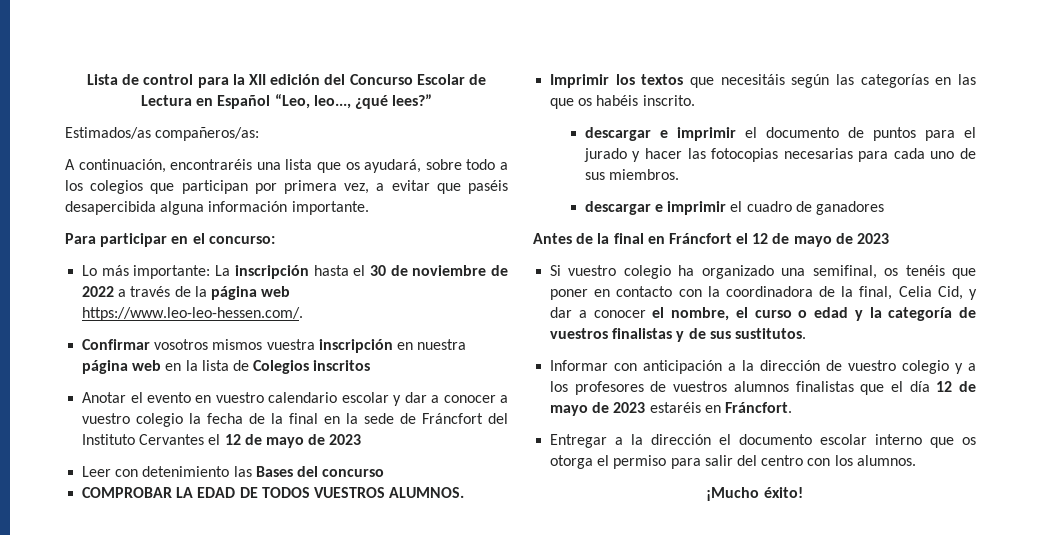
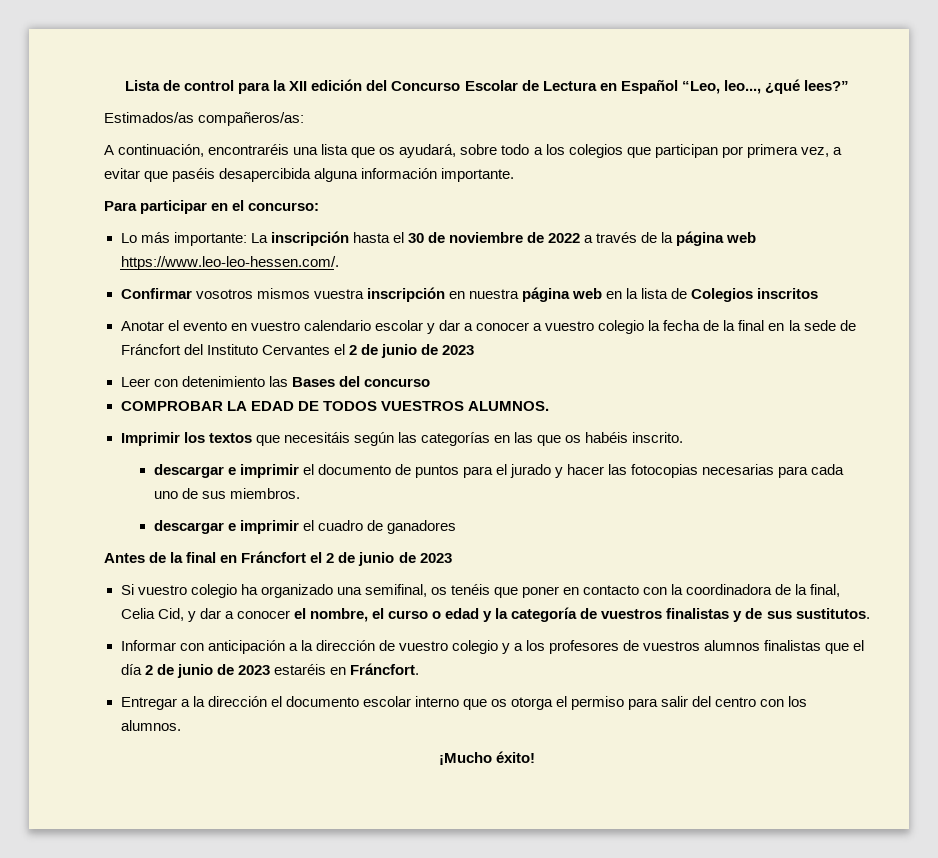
[224,434,304,448] 12 de mayo -> [348,344,417,358] 2 de junio
[752,233,832,247] 12 de mayo -> [326,552,395,566] 2 de junio
[936,381,976,392] [550,405,589,416] 12 de mayo -> [144,664,213,678] 2 de junio

